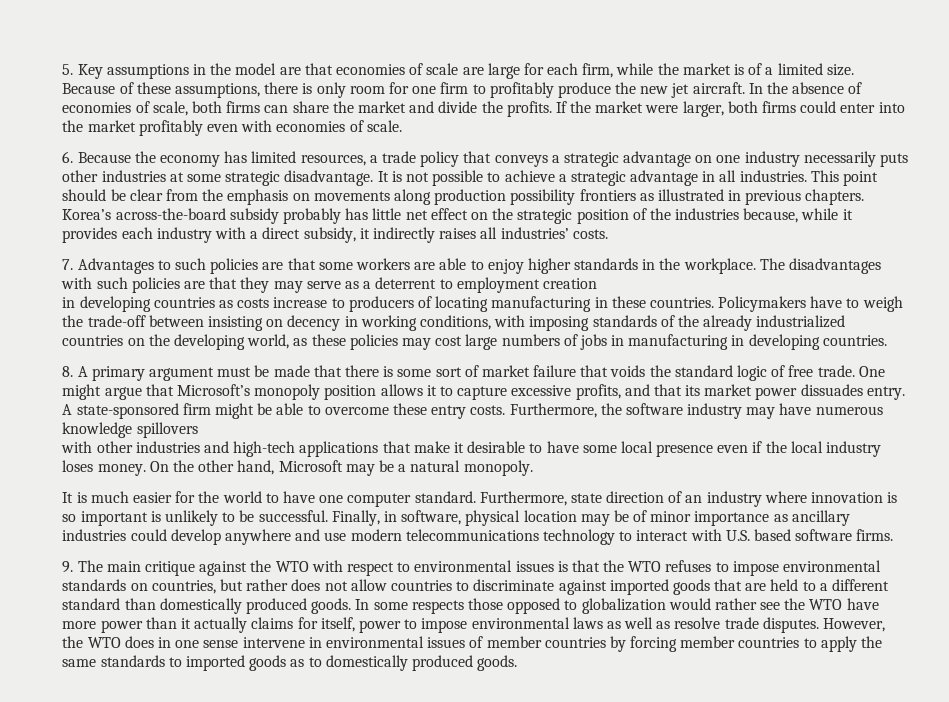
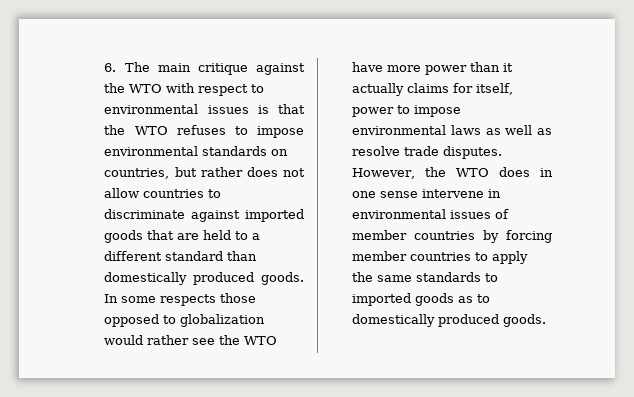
[62,63,854,79] [62,82,863,98] [62,101,905,117] [62,120,402,136] [62,151,908,167] [62,170,878,186] [62,189,865,205] [62,208,853,224] [62,227,608,243] [62,258,881,274] [61,277,597,293] [62,296,903,312] [62,315,846,331] [62,334,887,350] [62,365,885,381] [62,384,905,400] [62,403,883,419] [62,422,198,438] [61,441,881,457] [62,460,533,476] [62,491,898,507] [62,510,850,526] [62,529,894,545] [62,561,74,573] 5. Key assumptions in the model are that economies of scale are large for each firm, while the market is of a limited size. Because of these assumptions, there is only room for one firm to profitably produce the new jet aircraft. In the absence of economies of scale, both firms can share the market and divide the profits. If the market were larger, both firms could enter into the market profitably even with economies of scale. // 6. Because the economy has limited resources, a trade policy that conveys a strategic advantage on one industry necessarily puts other industries at some strategic disadvantage. It is not possible to achieve a strategic advantage in all industries. This point should be clear from the emphasis on movements along production possibility frontiers as illustrated in previous chapters. Korea’s across-the-board subsidy probably has little net effect on the strategic position of the industries because, while it provides each industry with a direct subsidy, it indirectly raises all industries’ costs. // 7. Advantages to such policies are that some workers are able to enjoy higher standards in the workplace. The disadvantages with such policies are that they may serve as a deterrent to employment creation // in developing countries as costs increase to producers of locating manufacturing in these countries. Policymakers have to weigh the trade-off between insisting on decency in working conditions, with imposing standards of the already industrialized countries on the developing world, as these policies may cost large numbers of jobs in manufacturing in developing countries. // 8. A primary argument must be made that there is some sort of market failure that voids the standard logic of free trade. One might argue that Microsoft’s monopoly position allows it to capture excessive profits, and that its market power dissuades entry. A state-sponsored firm might be able to overcome these entry costs. Furthermore, the software industry may have numerous knowledge spillovers // with other industries and high-tech applications that make it desirable to have some local presence even if the local industry loses money. On the other hand, Microsoft may be a natural monopoly. // It is much easier for the world to have one computer standard. Furthermore, state direction of an industry where innovation is so important is unlikely to be successful. Finally, in software, physical location may be of minor importance as ancillary industries could develop anywhere and use modern telecommunications technology to interact with U.S. based software firms. // 9. -> [104,63,117,72] 6.

